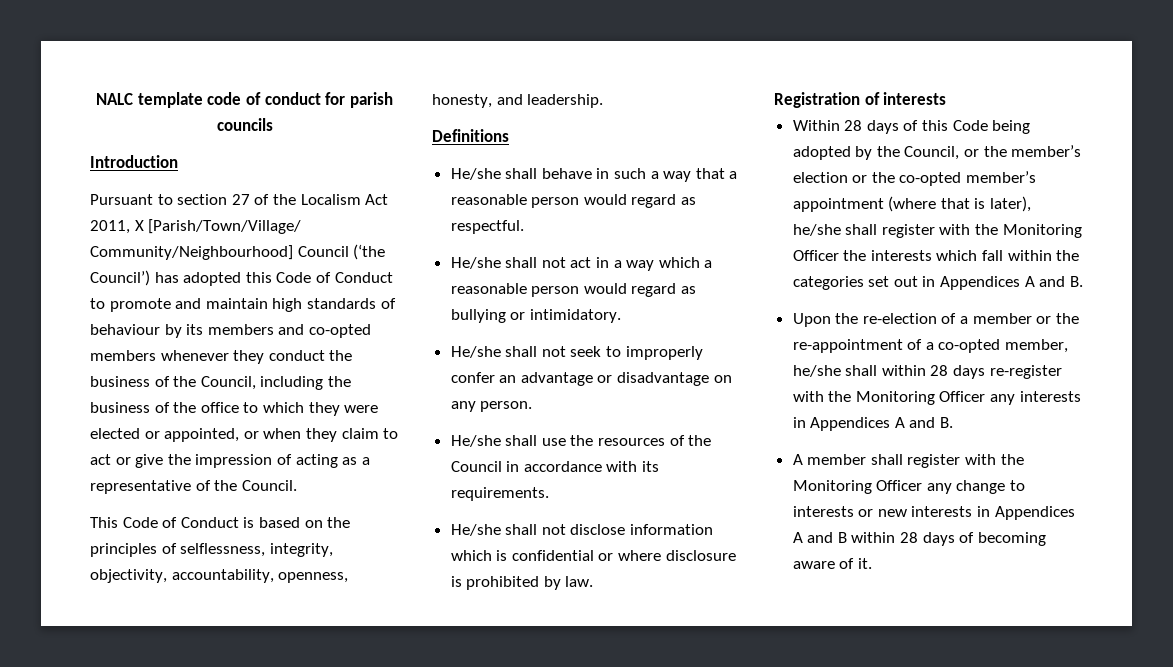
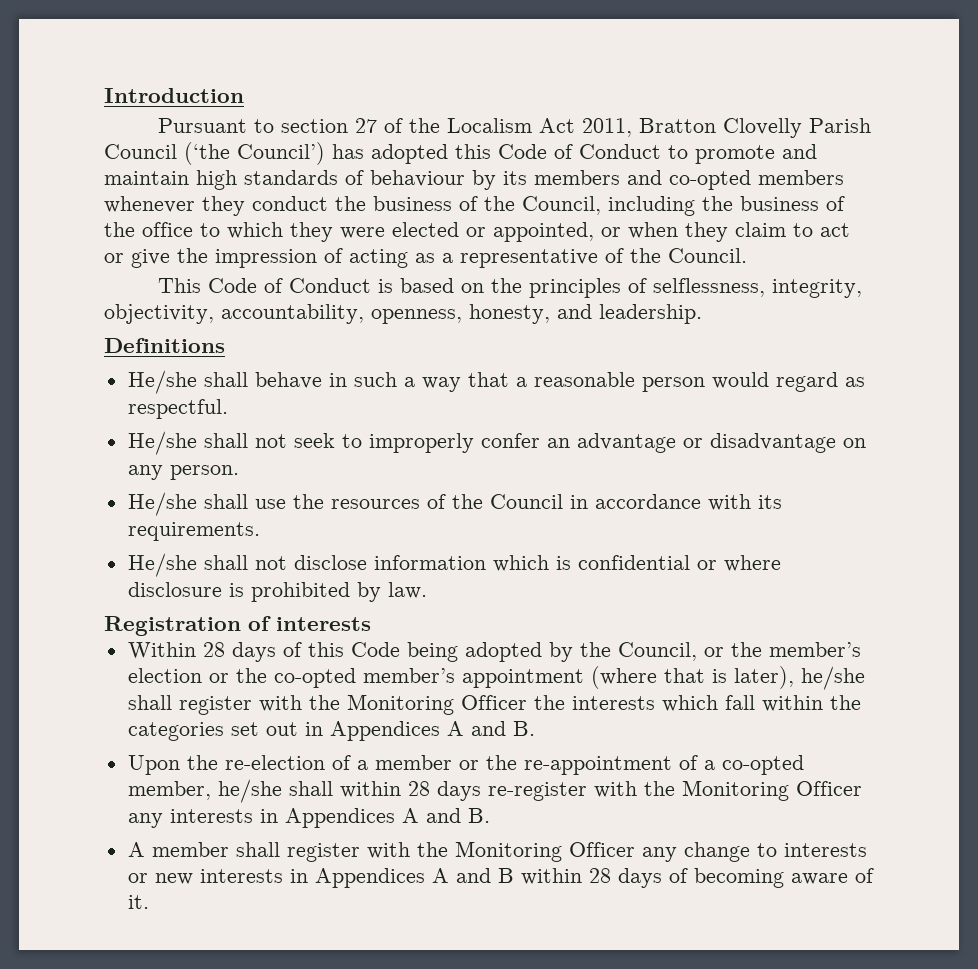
[96,92,393,108] [216,118,273,131] NALC template code of conduct for parish councils // -> (104, 95) none
[134,219,302,234] [90,245,293,260] X [Parish/Town/Village/ Community/Neighbourhood] -> [638,118,871,138] Bratton Clovelly Parish
[450,257,713,271] [450,283,697,297] [450,309,621,323] // He/she shall not act in a way which a reasonable person would regard as bullying or intimidatory. -> (228, 409) none

